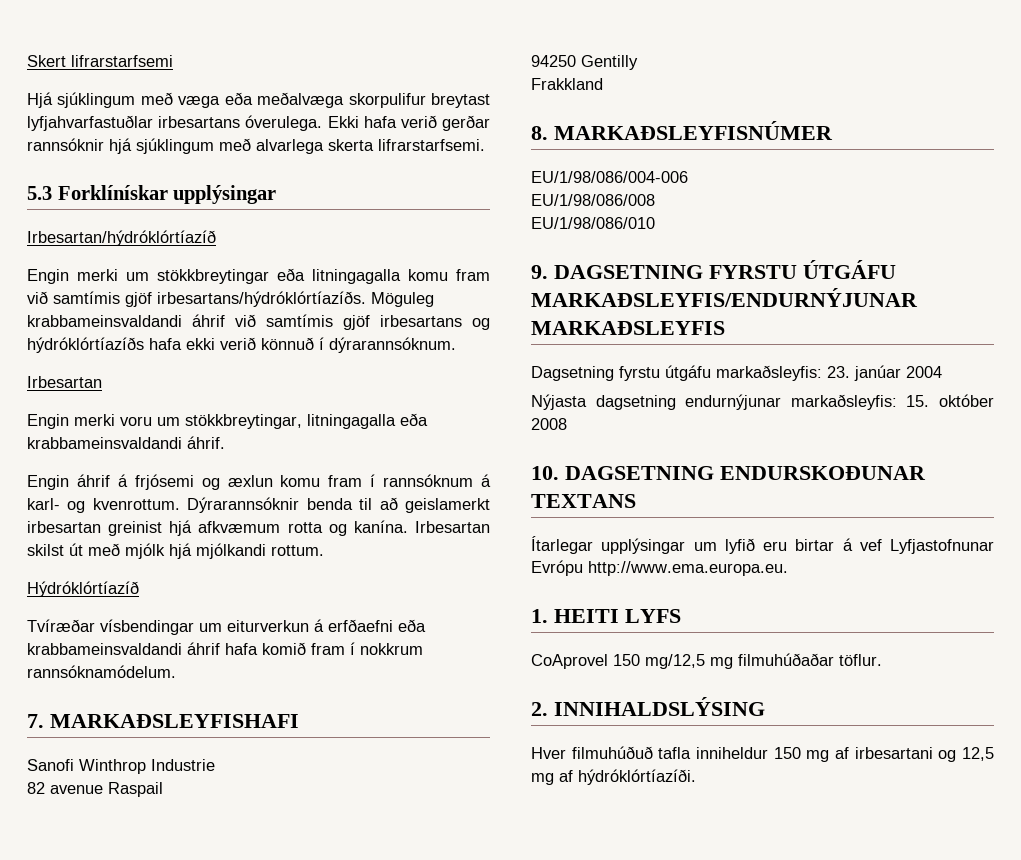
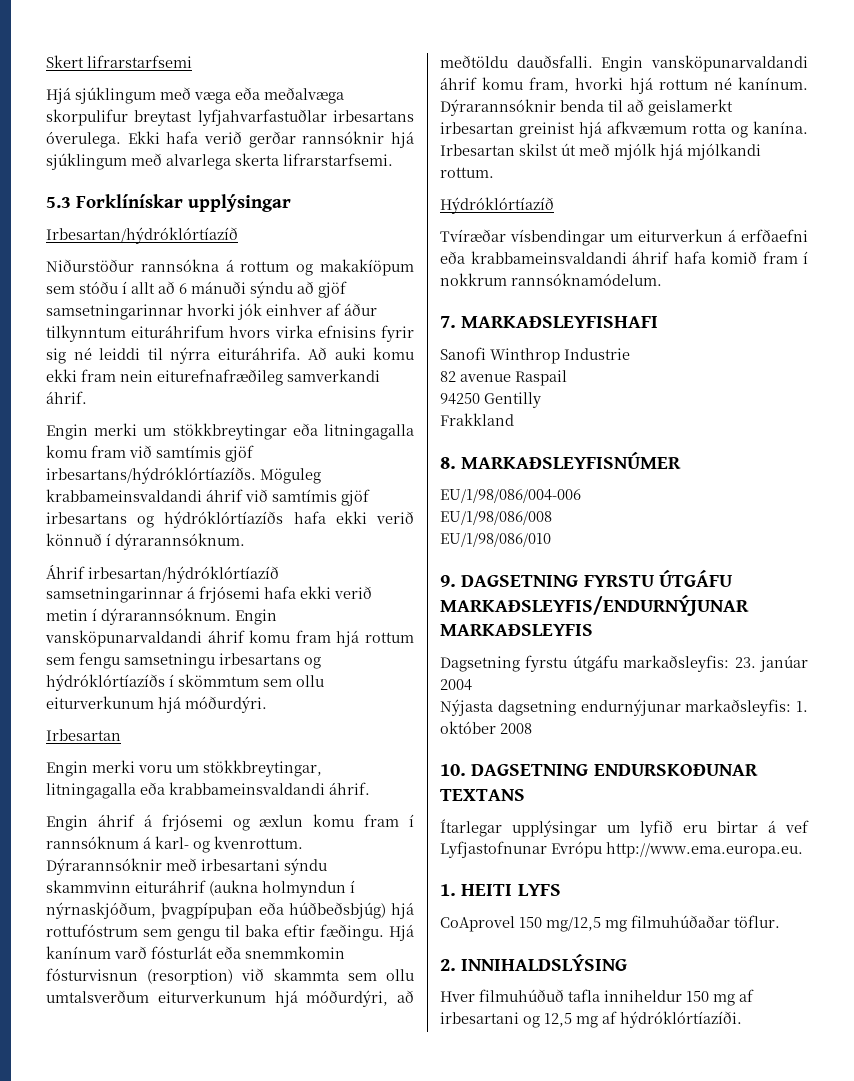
(216, 238) none -> [46,259,415,276] [46,281,347,298] [46,303,377,320] [46,325,414,342] [46,347,414,364] [46,369,380,386] [46,391,87,404] // Niðurstöður rannsókna á rottum og makakíöpum sem stóðu í allt að 6 mánuði sýndu að gjöf samsetningarinnar hvorki jók einhver af áður tilkynntum eituráhrifum hvors virka efnisins fyrir sig né leiddi til nýrra eituráhrifa. Að auki komu ekki fram nein eiturefnafræðileg samverkandi áhrif.
(456, 345) none -> [46,564,279,583] [46,586,372,603] [46,608,277,625] [45,630,414,647] [46,652,321,669] [46,674,324,691] [46,696,267,713] // Áhrif irbesartan/hýdróklórtíazíð samsetningarinnar á frjósemi hafa ekki verið metin í dýrarannsóknum. Engin vansköpunarvaldandi áhrif komu fram hjá rottum sem fengu samsetningu irbesartans og hýdróklórtíazíðs í skömmtum sem ollu eiturverkunum hjá móðurdýri.
(300, 505) none -> [166,858,327,875] [46,880,355,897] [46,902,414,919] [46,924,414,941] [46,946,345,959] [46,968,414,985] [46,990,414,1007] [440,55,808,72] [440,77,808,94] [440,99,556,116] með irbesartani sýndu skammvinn eituráhrif (aukna holmyndun í nýrnaskjóðum, þvagpípuþan eða húðbeðsbjúg) hjá rottufóstrum sem gengu til baka eftir fæðingu. Hjá kanínum varð fósturlát eða snemmkomin fósturvisnun (resorption) við skammta sem ollu umtalsverðum eiturverkunum hjá móðurdýri, að meðtöldu dauðsfalli. Engin vansköpunarvaldandi áhrif komu fram, hvorki hjá rottum né kanínum. Dýrarannsóknir
[906,395,930,407] 15. -> [796,701,808,712] 1.

